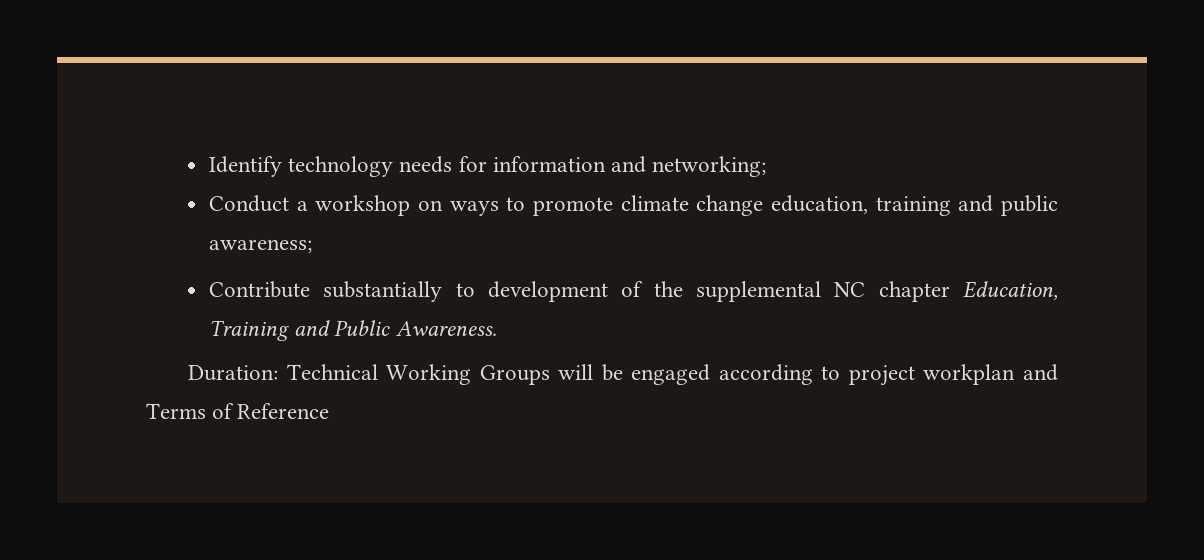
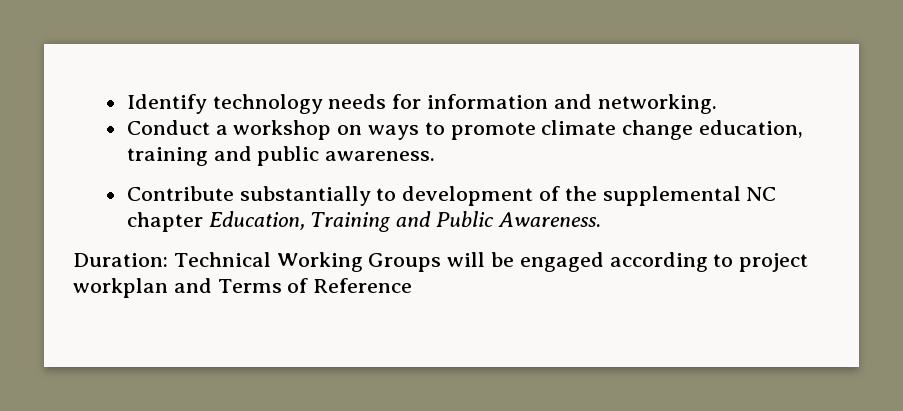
[652,156,767,177] networking; -> [597,94,717,114] networking.
[208,239,312,253] awareness; -> [325,151,436,161] awareness.

